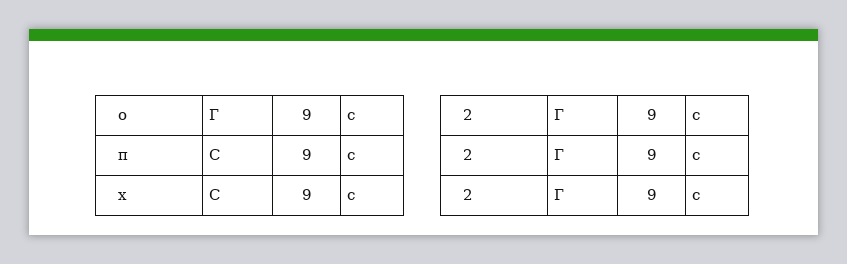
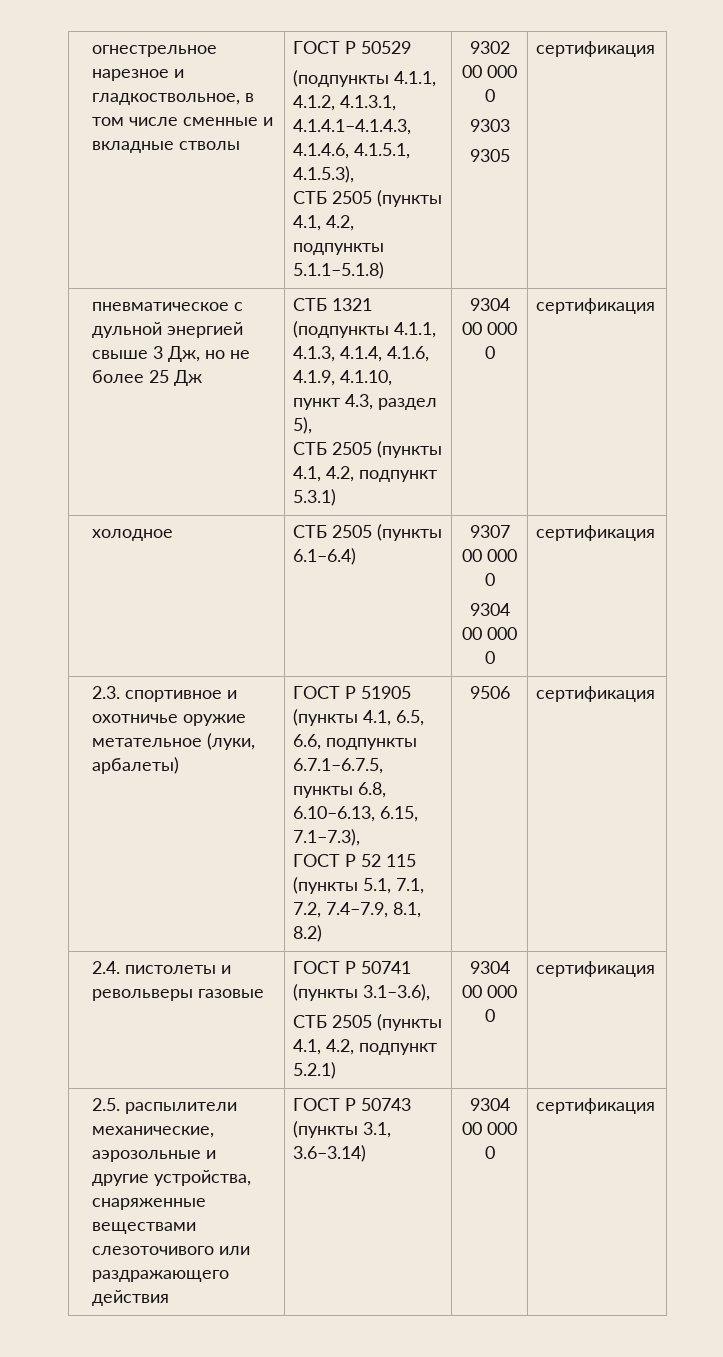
[117,112,127,120] [209,109,220,120] [301,109,312,120] [347,112,356,120] [117,152,128,160] [209,149,221,160] [301,149,312,160] [347,152,356,160] [117,192,127,200] [209,189,221,200] [301,189,312,200] [347,192,356,200] [462,109,473,120] [554,109,565,120] [646,109,657,120] [692,112,701,120] [462,149,473,160] [554,149,565,160] [646,149,657,160] [692,152,701,160] [462,189,473,200] [554,189,565,200] [646,189,657,200] [692,192,701,200] о | Г | 9 | с // п | С | 9 | с // х | С | 9 | с // 2 | Г | 9 | с // 2 | Г | 9 | с // 2 | Г | 9 | с -> [91,45,217,57] [91,69,184,81] [91,93,254,105] [91,117,273,126] [91,141,240,153] [293,41,412,54] [293,70,437,87] [293,95,397,111] [293,119,412,135] [293,143,411,159] [293,166,355,183] [293,190,443,207] [293,215,355,231] [293,243,385,255] [293,262,385,279] [469,41,510,54] [462,65,517,78] [484,89,495,102] [469,119,510,132] [469,149,510,162] [536,41,656,57] [91,302,243,311] [91,322,243,338] [91,346,250,362] [91,370,202,386] [293,298,373,311] [293,321,437,338] [293,346,430,362] [293,370,393,386] [293,394,438,410] [293,417,313,434] [293,441,443,458] [293,466,438,482] [293,489,337,506] [469,298,510,311] [462,322,517,335] [484,346,495,359] [536,298,656,314] [91,529,173,541] [293,524,443,541] [293,548,357,565] [469,525,510,538] [462,549,517,562] [484,573,495,586] [469,603,510,616] [462,627,517,640] [484,651,495,664] [536,525,656,541] [91,686,237,702] [91,714,246,726] [91,733,255,750] [91,757,179,774] [293,686,412,699] [293,709,425,726] [293,734,418,750] [293,758,384,774] [293,782,387,798] [293,806,419,822] [293,829,361,846] [293,854,417,867] [293,877,425,894] [293,902,422,918] [293,925,323,942] [469,686,510,699] [536,686,656,702] [91,961,231,974] [91,989,264,1001] [293,961,412,974] [293,984,431,1001] [293,1014,443,1031] [293,1039,438,1055] [293,1062,337,1079] [469,961,510,974] [462,985,517,998] [484,1009,495,1022] [536,961,656,977] [91,1098,237,1114] [91,1126,214,1138] [91,1150,216,1162] [91,1170,251,1186] [91,1198,206,1210] [91,1222,196,1234] [91,1246,250,1255] [91,1270,229,1282] [91,1290,169,1306] [293,1098,412,1111] [293,1121,392,1138] [293,1145,367,1162] [469,1098,510,1111] [462,1122,517,1135] [484,1146,495,1159] [536,1098,656,1114] огнестрельное нарезное и гладкоствольное, в том числе сменные и вкладные стволы | ГОСТ Р 50529 // (подпункты 4.1.1, 4.1.2, 4.1.3.1, 4.1.4.1–4.1.4.3, 4.1.4.6, 4.1.5.1, 4.1.5.3), // СТБ 2505 (пункты 4.1, 4.2, подпункты 5.1.1–5.1.8) | 9302 00 000 0 // 9303 // 9305 | сертификация // пневматическое с дульной энергией свыше 3 Дж, но не более 25 Дж | СТБ 1321 (подпункты 4.1.1, 4.1.3, 4.1.4, 4.1.6, 4.1.9, 4.1.10, пункт 4.3, раздел 5), // СТБ 2505 (пункты 4.1, 4.2, подпункт 5.3.1) | 9304 00 000 0 | сертификация // холодное | СТБ 2505 (пункты 6.1–6.4) | 9307 00 000 0 // 9304 00 000 0 | сертификация // 2.3. спортивное и охотничье оружие метательное (луки, арбалеты) | ГОСТ Р 51905 (пункты 4.1, 6.5, 6.6, подпункты 6.7.1–6.7.5, пункты 6.8, 6.10–6.13, 6.15, 7.1–7.3), // ГОСТ Р 52 115 (пункты 5.1, 7.1, 7.2, 7.4–7.9, 8.1, 8.2) | 9506 | сертификация // 2.4. пистолеты и револьверы газовые | ГОСТ Р 50741 (пункты 3.1–3.6), // СТБ 2505 (пункты 4.1, 4.2, подпункт 5.2.1) | 9304 00 000 0 | сертификация // 2.5. распылители механические, аэрозольные и другие устройства, снаряженные веществами слезоточивого или раздражающего действия | ГОСТ Р 50743 (пункты 3.1, 3.6–3.14) | 9304 00 000 0 | сертификация

